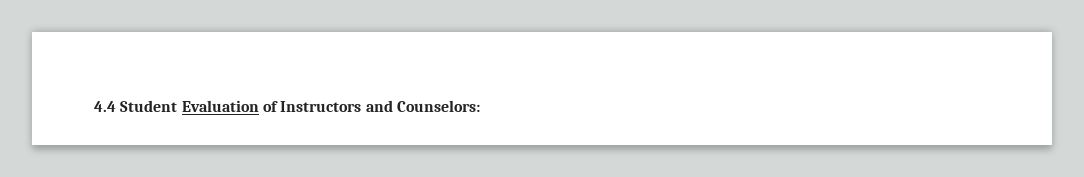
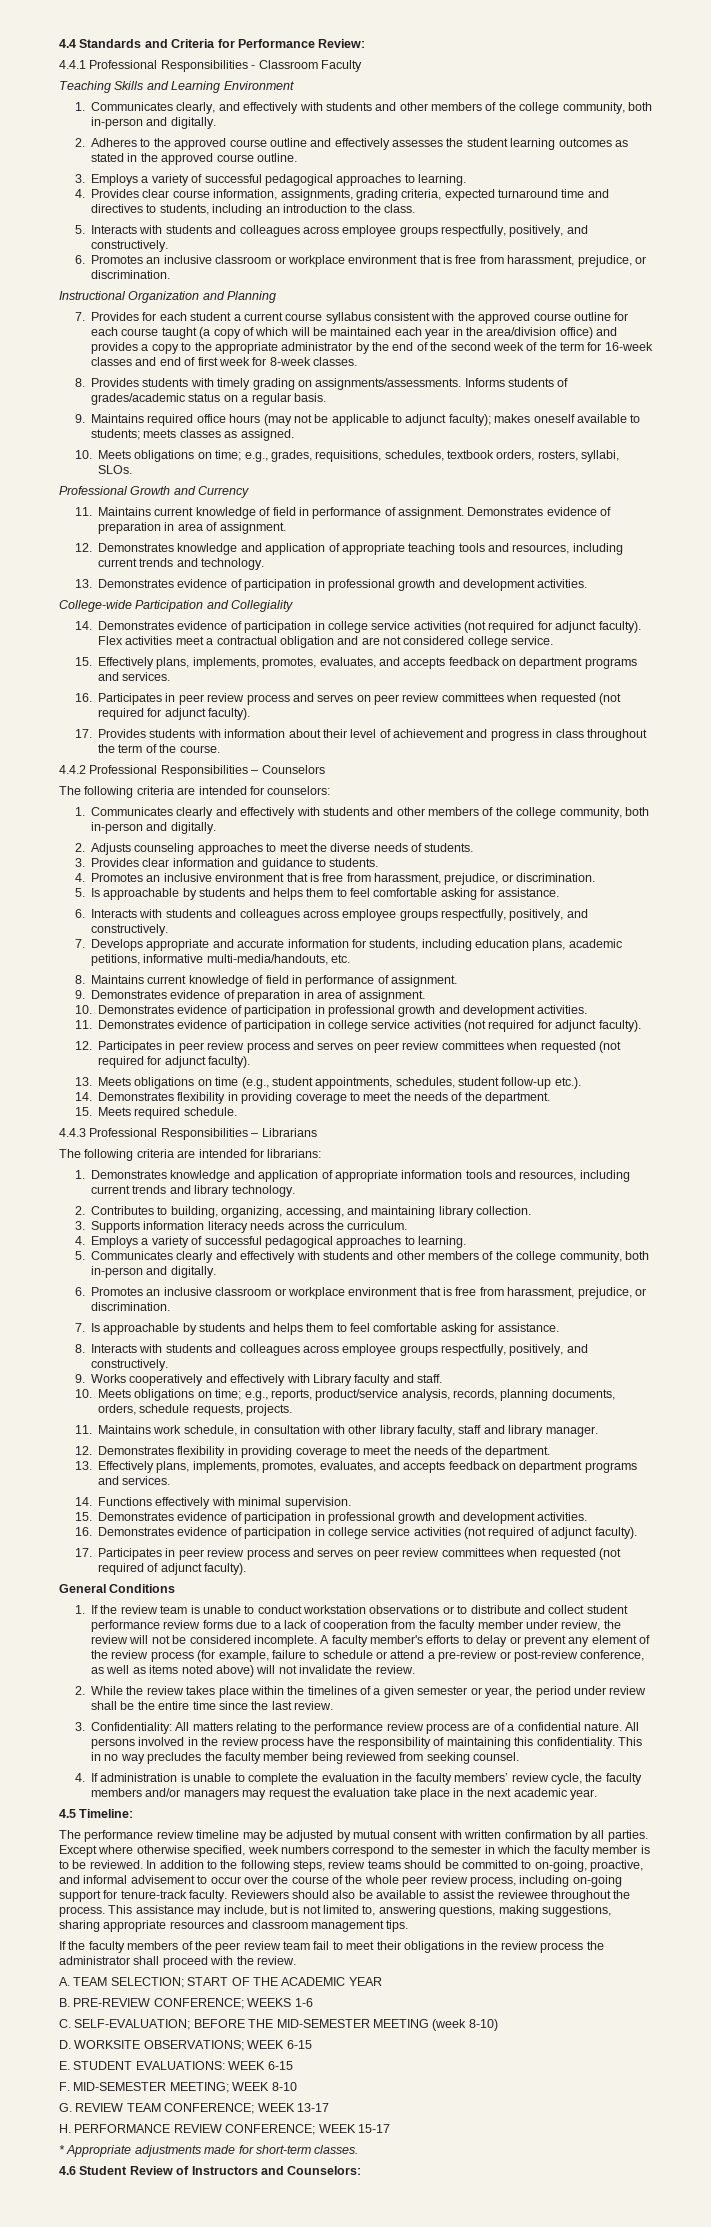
[120,100,259,112] Student Evaluation -> [79,39,366,48] [59,60,362,72] [59,81,294,93] [74,102,652,114] [91,117,216,129] [74,138,628,150] [91,153,297,165] [74,174,467,186] [74,189,609,201] [91,204,416,216] [74,225,588,237] [91,240,169,252] [74,255,646,267] [91,270,171,279] [59,291,277,303] [74,312,629,324] [91,327,618,339] [91,342,653,354] [91,357,358,366] [74,378,569,390] [91,393,326,405] [74,414,641,426] [91,429,294,441] [74,450,620,462] [98,465,133,474] [59,486,250,498] [74,507,612,519] [98,522,286,534] [74,543,623,555] [98,558,265,570] [74,579,588,591] [59,600,294,612] [74,621,641,633] [98,636,554,648] [74,657,637,669] [98,672,171,681] [74,693,621,705] [98,708,251,720] [74,729,647,741] [98,744,220,753] [59,765,325,777] [59,786,331,798] [74,807,649,819] [91,822,216,834] [74,843,474,855] [74,858,379,870] [74,873,596,885] [74,888,559,900] [74,909,588,921] [91,924,169,936] [74,939,622,951] [91,954,351,966] [74,975,458,987] [74,990,425,1002] [74,1005,588,1017] [74,1020,641,1032] [74,1041,621,1053] [98,1056,251,1068] [74,1077,581,1089] [74,1092,551,1104] [74,1107,237,1119] [59,1128,317,1140] [59,1149,322,1161] [74,1170,630,1182] [91,1185,295,1197] [74,1206,532,1218] [74,1221,408,1233] [74,1236,467,1248] [74,1251,649,1263] [91,1266,216,1278] [74,1287,646,1299] [91,1302,171,1311] [74,1323,559,1335] [74,1344,588,1356] [91,1359,169,1371] [74,1374,443,1386] [74,1389,615,1401] [98,1404,293,1416] [74,1425,598,1437] [74,1446,551,1458] [74,1461,637,1473] [98,1476,171,1485] [74,1497,351,1509] [74,1512,588,1524] [74,1527,637,1539] [74,1548,621,1560] [98,1563,247,1575] [59,1584,176,1593] [74,1605,628,1614] [91,1620,621,1632] [91,1635,651,1647] [91,1650,645,1662] [91,1665,415,1677] [74,1686,647,1698] [91,1701,334,1710] [74,1722,640,1734] [91,1737,642,1749] [91,1752,520,1764] [74,1773,642,1785] [91,1788,597,1800] [59,1809,134,1818] [59,1830,648,1842] [59,1845,650,1857] [59,1860,643,1872] [59,1875,622,1887] [59,1890,631,1902] [59,1905,611,1917] [59,1920,409,1932] [59,1941,604,1953] [59,1956,296,1968] [59,1977,382,1988] [59,1998,313,2009] [59,2019,498,2031] [59,2040,312,2051] [59,2061,293,2070] [59,2082,297,2093] [59,2103,329,2114] [59,2124,390,2135] [59,2145,359,2157] [59,2166,173,2175] Standards and Criteria for Performance Review: // 4.4.1 Professional Responsibilities - Classroom Faculty // Teaching Skills and Learning Environment // 1. Communicates clearly, and effectively with students and other members of the college community, both in-person and digitally. // 2. Adheres to the approved course outline and effectively assesses the student learning outcomes as stated in the approved course outline. // 3. Employs a variety of successful pedagogical approaches to learning. // 4. Provides clear course information, assignments, grading criteria, expected turnaround time and directives to students, including an introduction to the class. // 5. Interacts with students and colleagues across employee groups respectfully, positively, and constructively. // 6. Promotes an inclusive classroom or workplace environment that is free from harassment, prejudice, or discrimination. // Instructional Organization and Planning // 7. Provides for each student a current course syllabus consistent with the approved course outline for each course taught (a copy of which will be maintained each year in the area/division office) and provides a copy to the appropriate administrator by the end of the second week of the term for 16-week classes and end of first week for 8-week classes. // 8. Provides students with timely grading on assignments/assessments. Informs students of grades/academic status on a regular basis. // 9. Maintains required office hours (may not be applicable to adjunct faculty); makes oneself available to students; meets classes as assigned. // 10. Meets obligations on time; e.g., grades, requisitions, schedules, textbook orders, rosters, syllabi, SLOs. // Professional Growth and Currency // 11. Maintains current knowledge of field in performance of assignment. Demonstrates evidence of preparation in area of assignment. // 12. Demonstrates knowledge and application of appropriate teaching tools and resources, including current trends and technology. // 13. Demonstrates evidence of participation in professional growth and development activities. // College-wide Participation and Collegiality // 14. Demonstrates evidence of participation in college service activities (not required for adjunct faculty). Flex activities meet a contractual obligation and are not considered college service. // 15. Effectively plans, implements, promotes, evaluates, and accepts feedback on department programs and services. // 16. Participates in peer review process and serves on peer review committees when requested (not required for adjunct faculty). // 17. Provides students with information about their level of achievement and progress in class throughout the term of the course. // 4.4.2 Professional Responsibilities – Counselors // The following criteria are intended for counselors: // 1. Communicates clearly and effectively with students and other members of the college community, both in-person and digitally. // 2. Adjusts counseling approaches to meet the diverse needs of students. // 3. Provides clear information and guidance to students. // 4. Promotes an inclusive environment that is free from harassment, prejudice, or discrimination. // 5. Is approachable by students and helps them to feel comfortable asking for assistance. // 6. Interacts with students and colleagues across employee groups respectfully, positively, and constructively. // 7. Develops appropriate and accurate information for students, including education plans, academic petitions, informative multi-media/handouts, etc. // 8. Maintains current knowledge of field in performance of assignment. // 9. Demonstrates evidence of preparation in area of assignment. // 10. Demonstrates evidence of participation in professional growth and development activities. // 11. Demonstrates evidence of participation in college service activities (not required for adjunct faculty). // 12. Participates in peer review process and serves on peer review committees when requested (not required for adjunct faculty). // 13. Meets obligations on time (e.g., student appointments, schedules, student follow-up etc.). // 14. Demonstrates flexibility in providing coverage to meet the needs of the department. // 15. Meets required schedule. // 4.4.3 Professional Responsibilities – Librarians // The following criteria are intended for librarians: // 1. Demonstrates knowledge and application of appropriate information tools and resources, including current trends and library technology. // 2. Contributes to building, organizing, accessing, and maintaining library collection. // 3. Supports information literacy needs across the curriculum. // 4. Employs a variety of successful pedagogical approaches to learning. // 5. Communicates clearly and effectively with students and other members of the college community, both in-person and digitally. // 6. Promotes an inclusive classroom or workplace environment that is free from harassment, prejudice, or discrimination. // 7. Is approachable by students and helps them to feel comfortable asking for assistance. // 8. Interacts with students and colleagues across employee groups respectfully, positively, and constructively. // 9. Works cooperatively and effectively with Library faculty and staff. // 10. Meets obligations on time; e.g., reports, product/service analysis, records, planning documents, orders, schedule requests, projects. // 11. Maintains work schedule, in consultation with other library faculty, staff and library manager. // 12. Demonstrates flexibility in providing coverage to meet the needs of the department. // 13. Effectively plans, implements, promotes, evaluates, and accepts feedback on department programs and services. // 14. Functions effectively with minimal supervision. // 15. Demonstrates evidence of participation in professional growth and development activities. // 16. Demonstrates evidence of participation in college service activities (not required of adjunct faculty). // 17. Participates in peer review process and serves on peer review committees when requested (not required of adjunct faculty). // General Conditions // 1. If the review team is unable to conduct workstation observations or to distribute and collect student performance review forms due to a lack of cooperation from the faculty member under review, the review will not be considered incomplete. A faculty member's efforts to delay or prevent any element of the review process (for example, failure to schedule or attend a pre-review or post-review conference, as well as items noted above) will not invalidate the review. // 2. While the review takes place within the timelines of a given semester or year, the period under review shall be the entire time since the last review. // 3. Confidentiality: All matters relating to the performance review process are of a confidential nature. All persons involved in the review process have the responsibility of maintaining this confidentiality. This in no way precludes the faculty member being reviewed from seeking counsel. // 4. If administration is unable to complete the evaluation in the faculty members’ review cycle, the faculty members and/or managers may request the evaluation take place in the next academic year. // 4.5 Timeline: // The performance review timeline may be adjusted by mutual consent with written confirmation by all parties. Except where otherwise specified, week numbers correspond to the semester in which the faculty member is to be reviewed. In addition to the following steps, review teams should be committed to on-going, proactive, and informal advisement to occur over the course of the whole peer review process, including on-going support for tenure-track faculty. Reviewers should also be available to assist the reviewee throughout the process. This assistance may include, but is not limited to, answering questions, making suggestions, sharing appropriate resources and classroom management tips. // If the faculty members of the peer review team fail to meet their obligations in the review process the administrator shall proceed with the review. // A. TEAM SELECTION; START OF THE ACADEMIC YEAR // B. PRE-REVIEW CONFERENCE; WEEKS 1-6 // C. SELF-EVALUATION; BEFORE THE MID-SEMESTER MEETING (week 8-10) // D. WORKSITE OBSERVATIONS; WEEK 6-15 // E. STUDENT EVALUATIONS: WEEK 6-15 // F. MID-SEMESTER MEETING; WEEK 8-10 // G. REVIEW TEAM CONFERENCE; WEEK 13-17 // H. PERFORMANCE REVIEW CONFERENCE; WEEK 15-17 // * Appropriate adjustments made for short-term classes. // 4.6 Student Review

